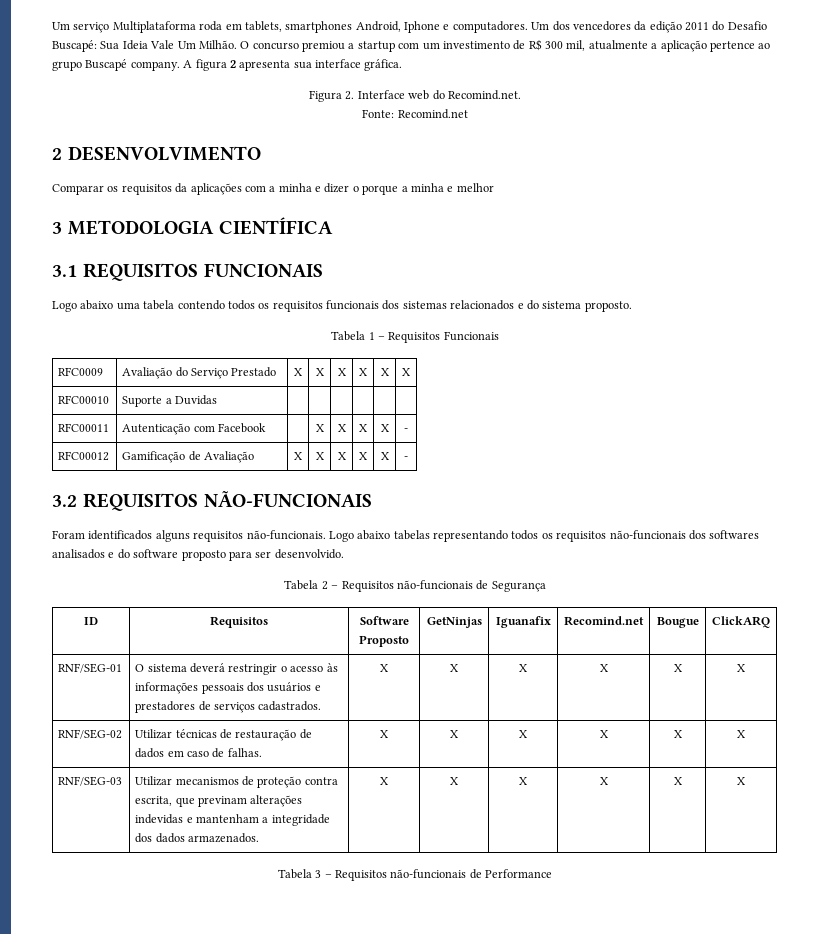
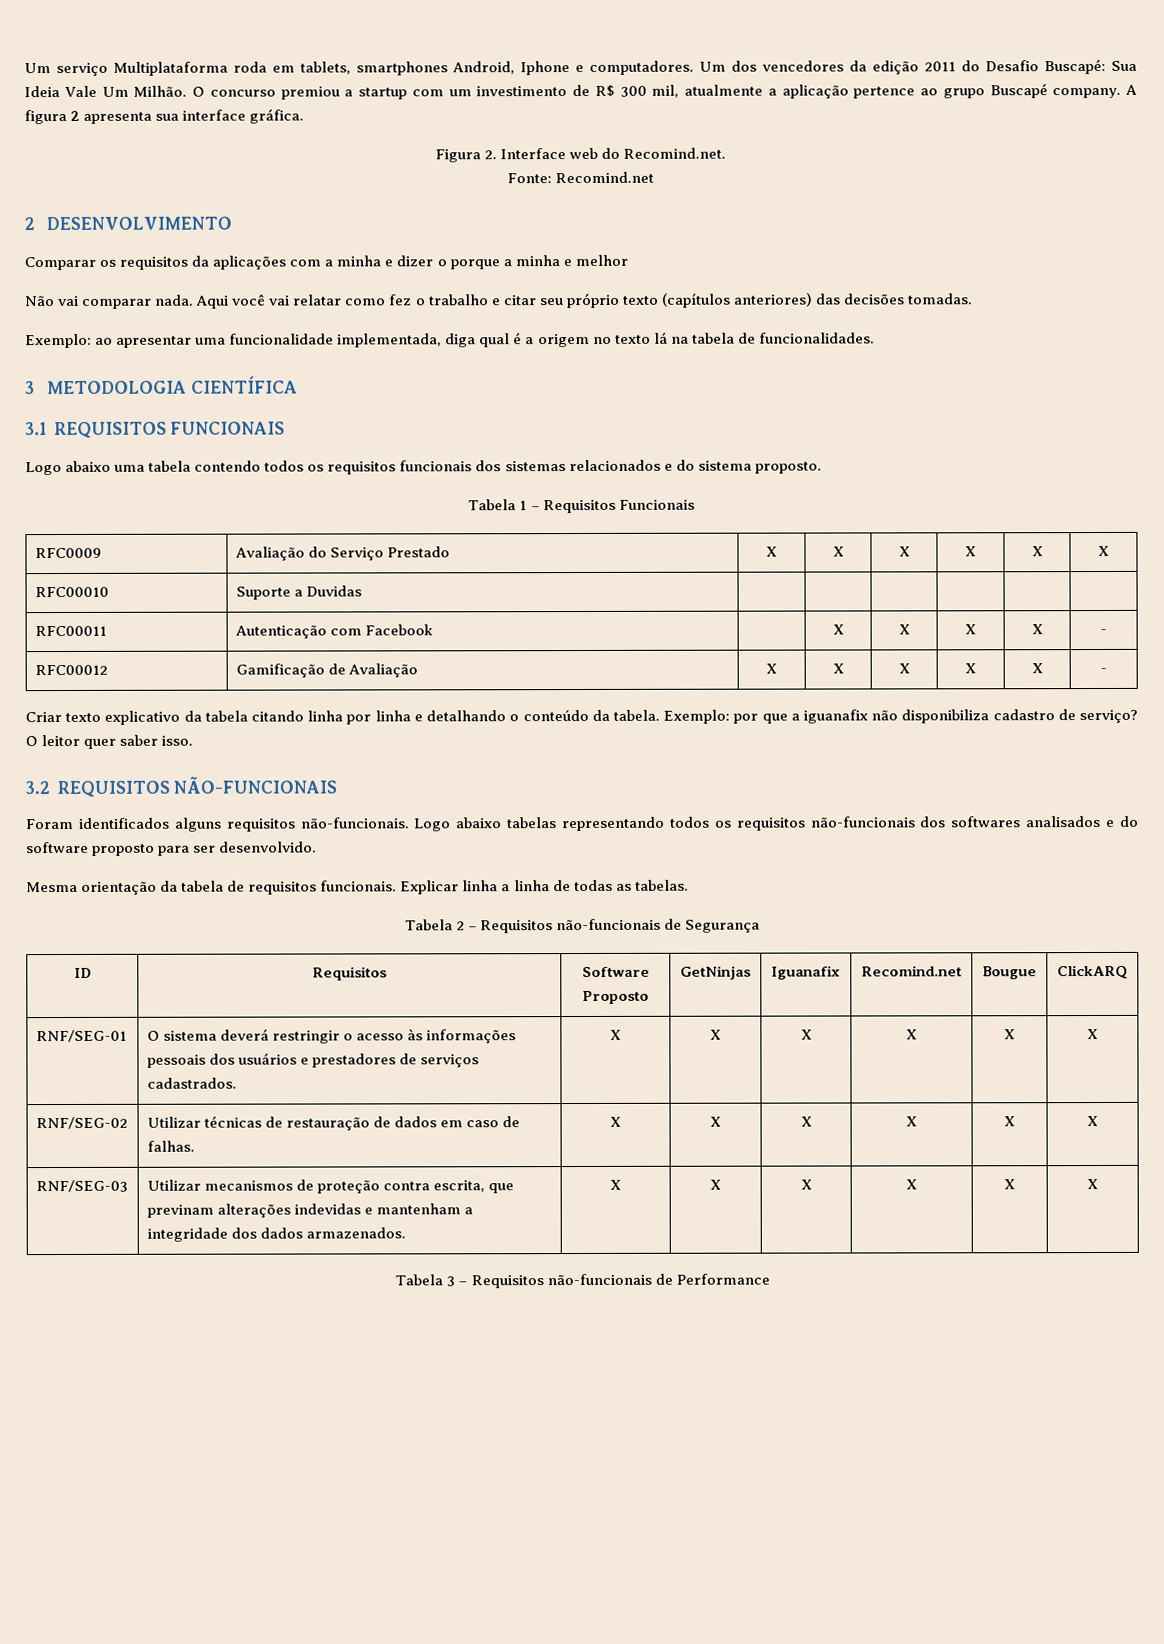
(494, 187) none -> [24,292,974,309] [25,331,875,349] // Não vai comparar nada. Aqui você vai relatar como fez o trabalho e citar seu próprio texto (capítulos anteriores) das decisões tomadas. // Exemplo: ao apresentar uma funcionalidade implementada, diga qual é a origem no texto lá na tabela de funcionalidades.
(408, 458) none -> [25,709,1138,725] [25,734,194,749] // Criar texto explicativo da tabela citando linha por linha e detalhando o conteúdo da tabela. Exemplo: por que a iguanafix não disponibiliza cadastro de serviço? O leitor quer saber isso.
(344, 554) none -> [26,879,689,895] // Mesma orientação da tabela de requisitos funcionais. Explicar linha a linha de todas as tabelas.

